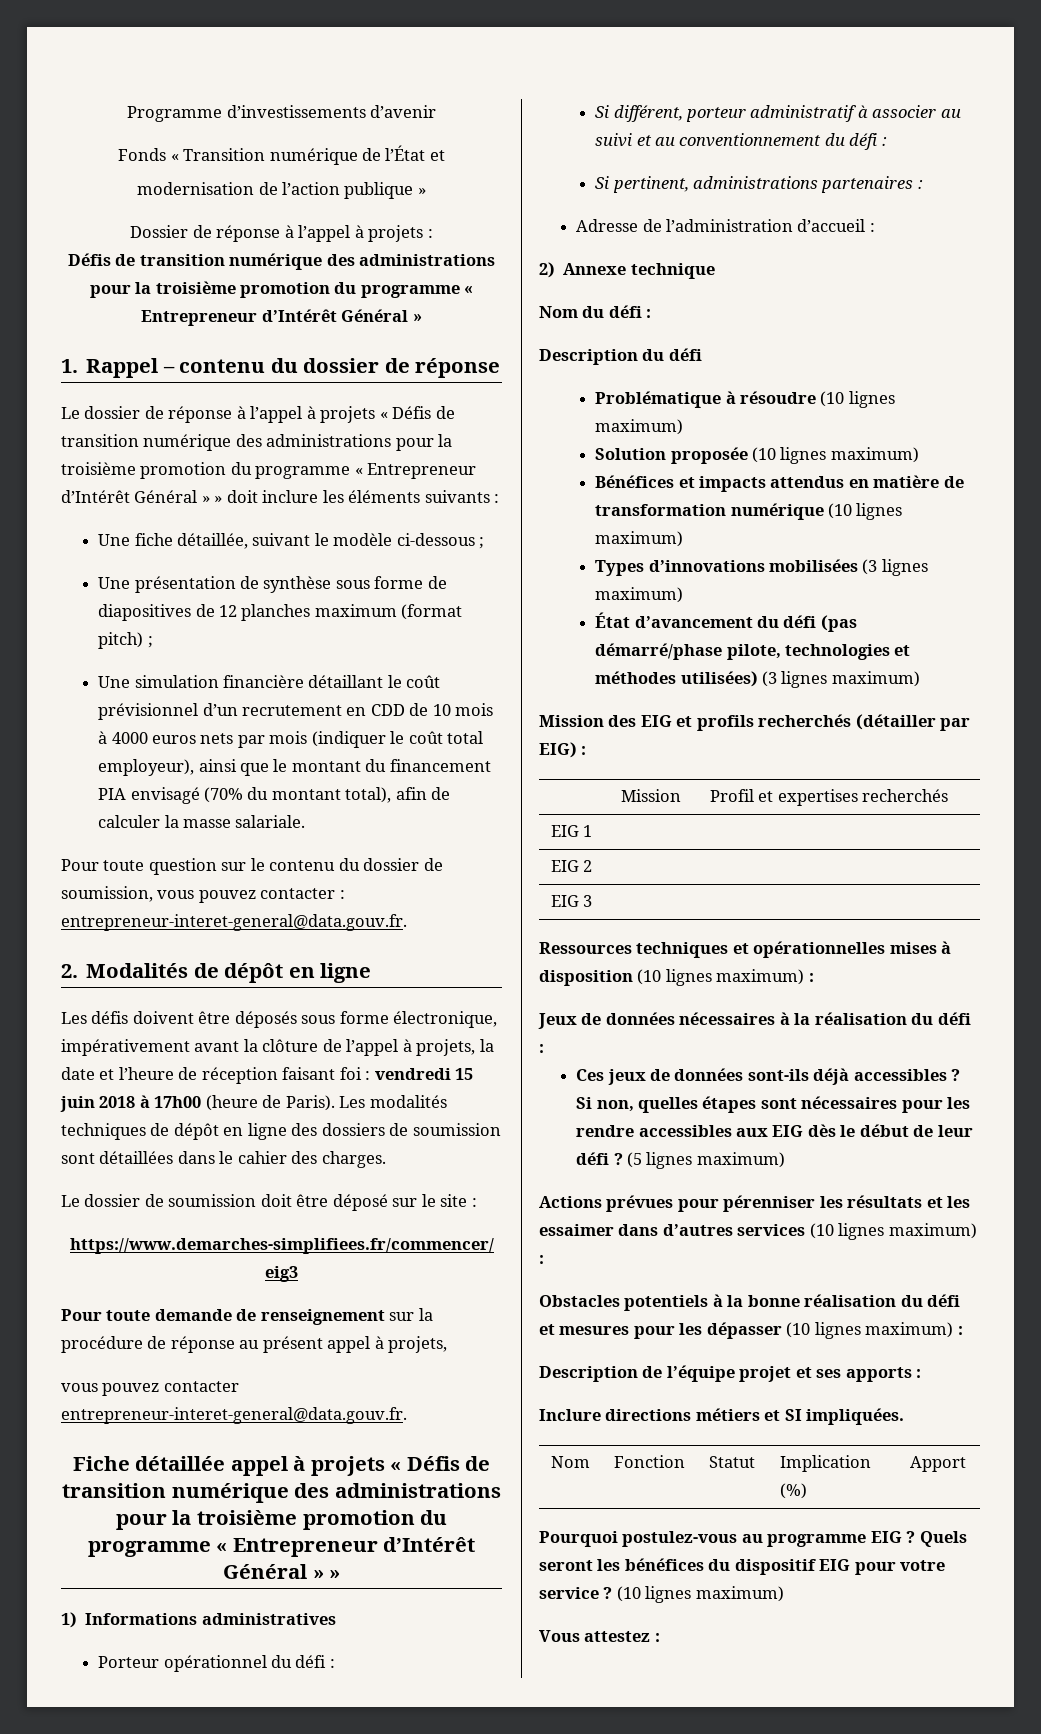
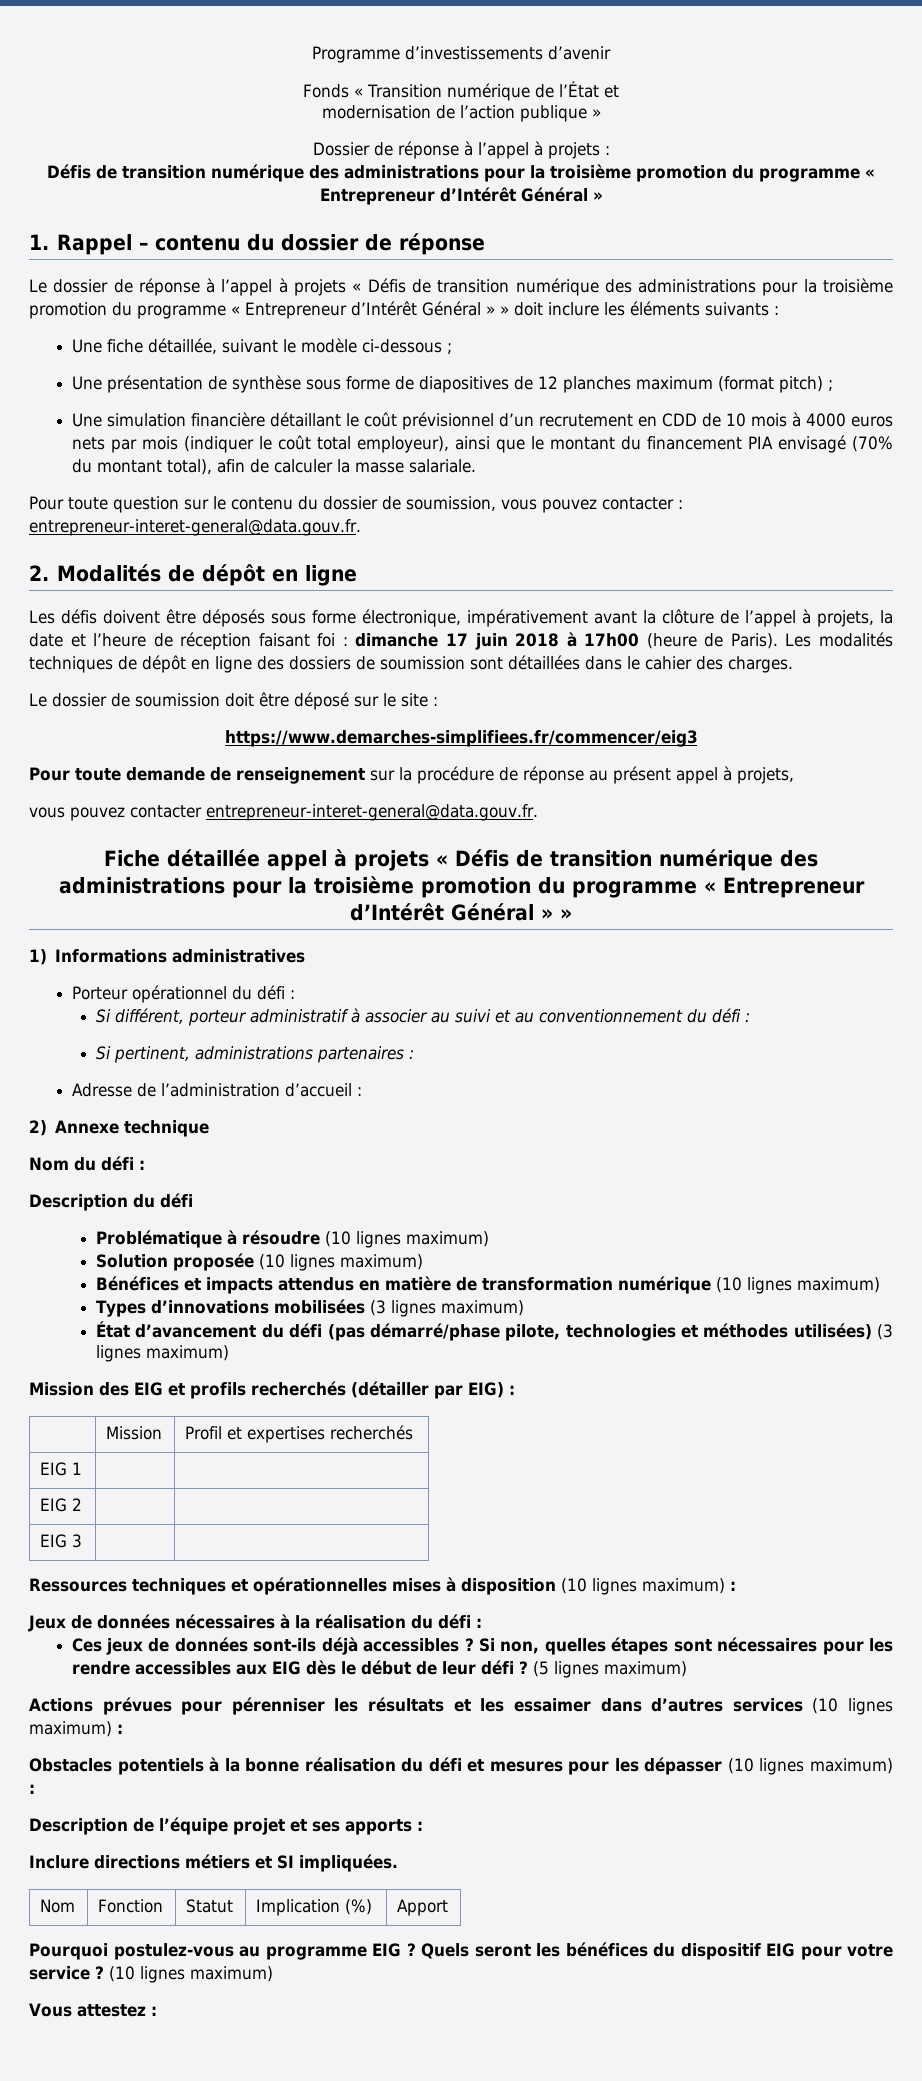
[374,1068,474,1080] vendredi 15 -> [355,633,468,647] dimanche 17

